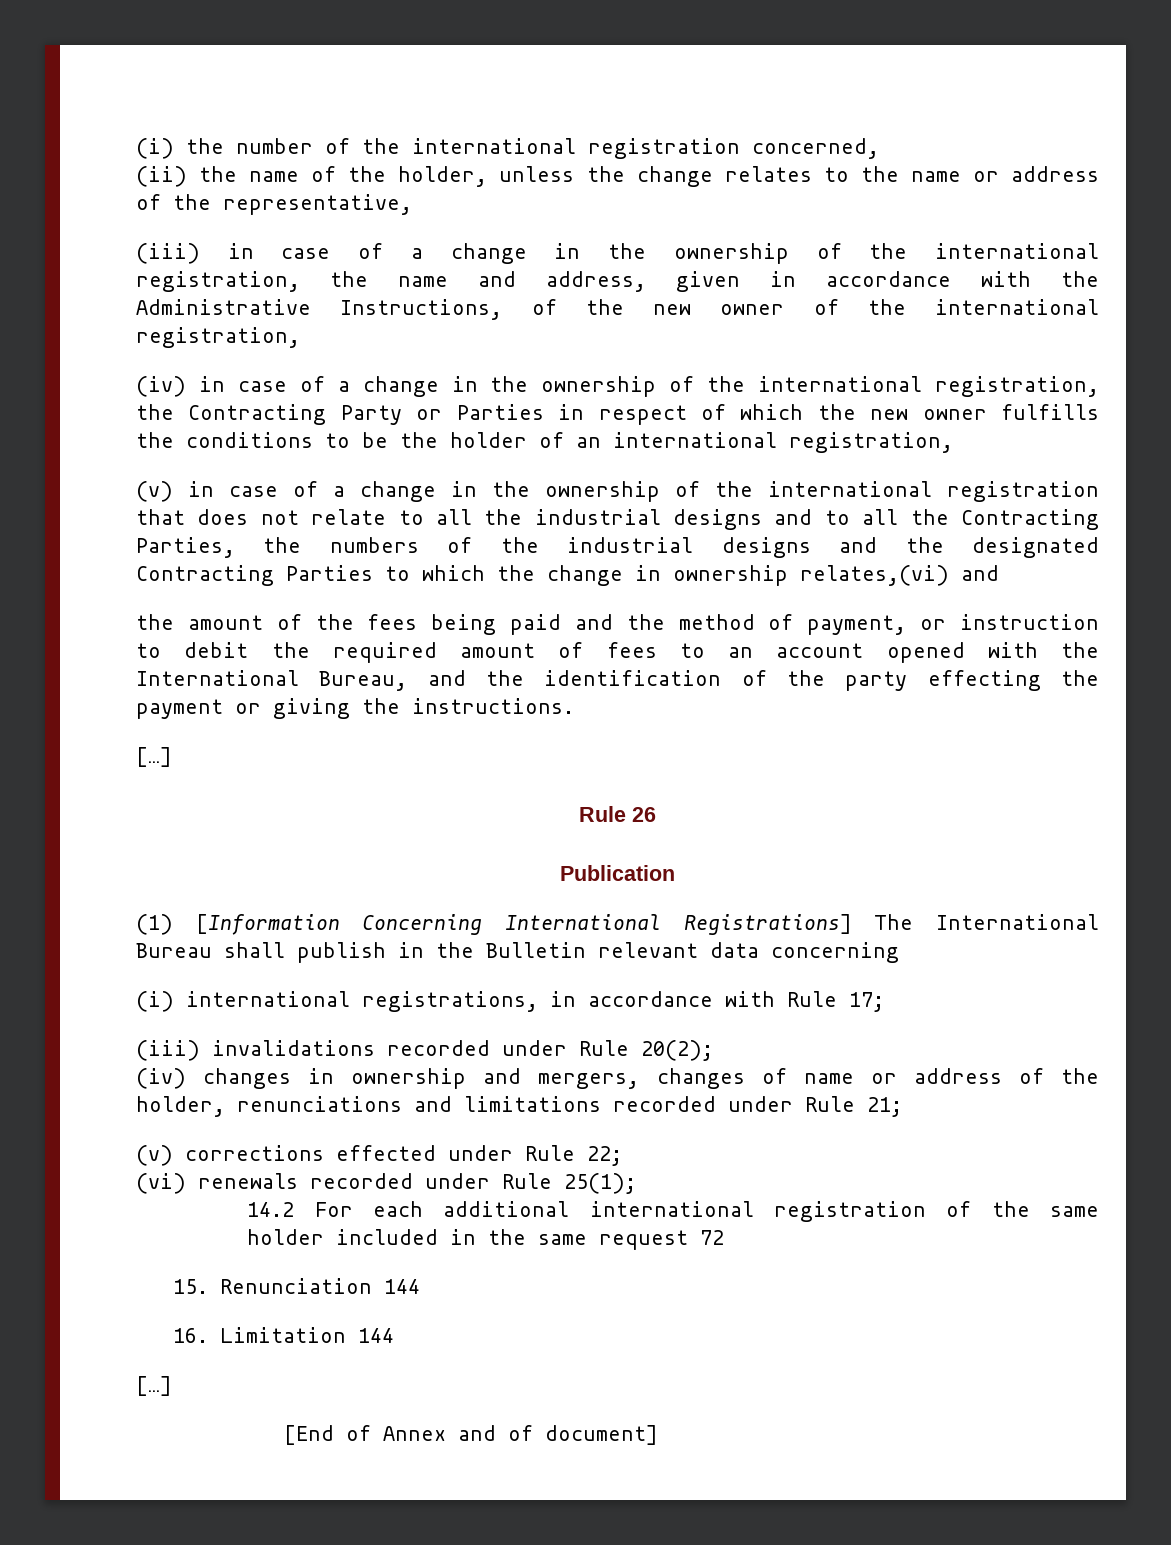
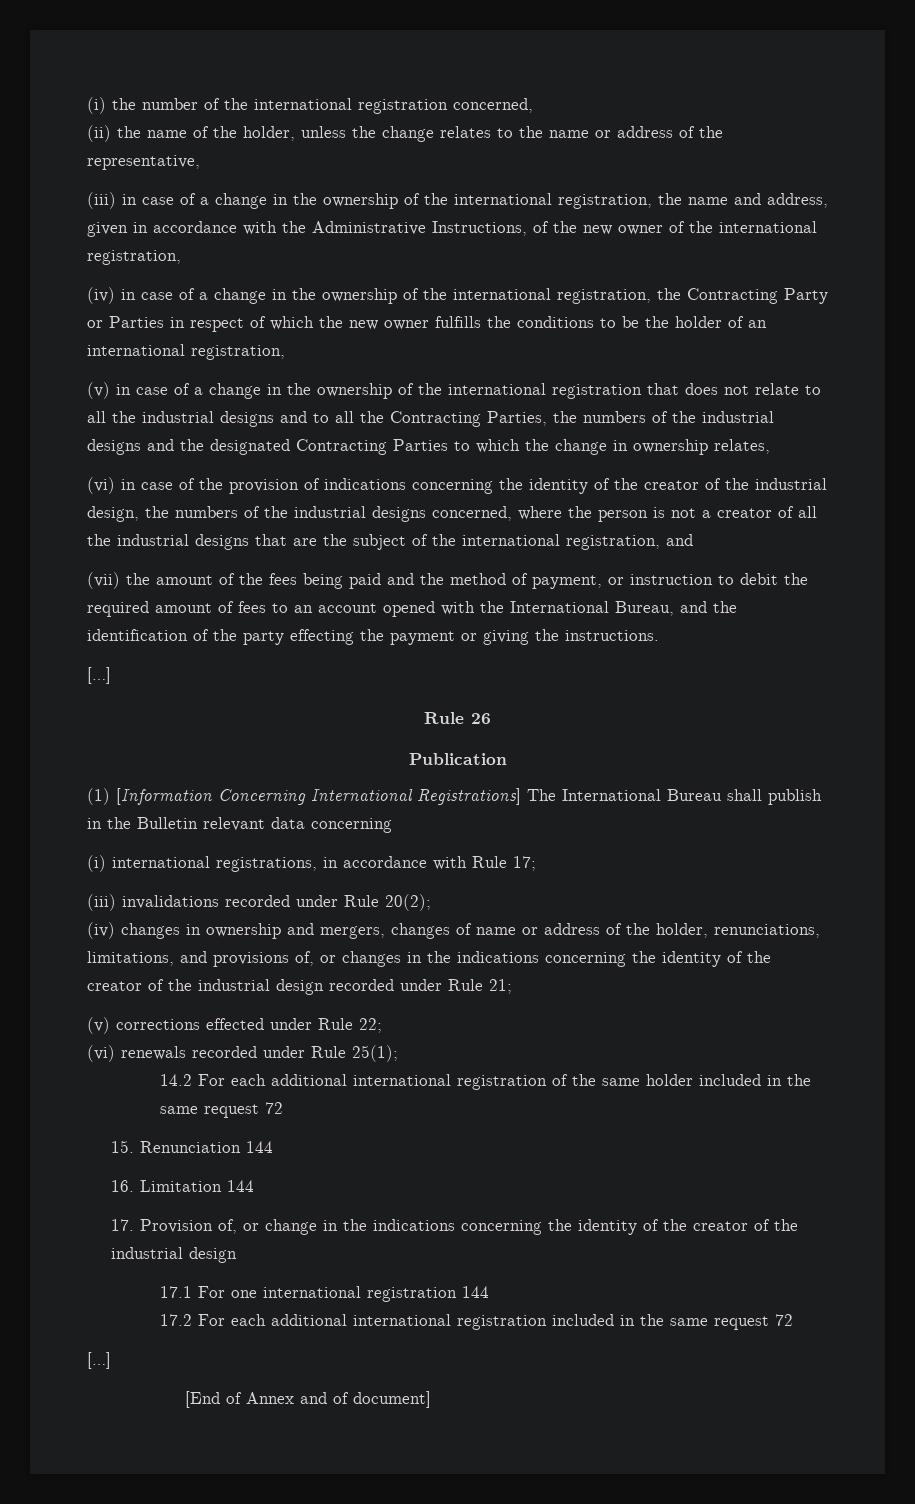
[800,565,949,586] relates,(vi) -> [714,439,770,454] [87,477,827,494] [87,506,817,522] [87,534,660,550] relates, // (vi) in case of the provision of indications concerning the identity of the creator of the industrial design, the numbers of the industrial designs concerned, where the person is not a creator of all the industrial designs that are the subject of the international registration,
(999, 573) none -> [87,572,120,589] (vii)
[237,1096,601,1112] renunciations and limitations -> [714,924,820,938] [87,951,771,967] [87,979,324,995] renunciations, limitations, and provisions of, or changes in the indications concerning the identity of the creator of the industrial design
(395, 1335) none -> [111,1219,799,1235] [111,1247,238,1263] [160,1286,490,1302] [160,1314,794,1330] // 17. Provision of, or change in the indications concerning the identity of the creator of the industrial design // 17.1 For one international registration 144 // 17.2 For each additional international registration included in the same request 72

